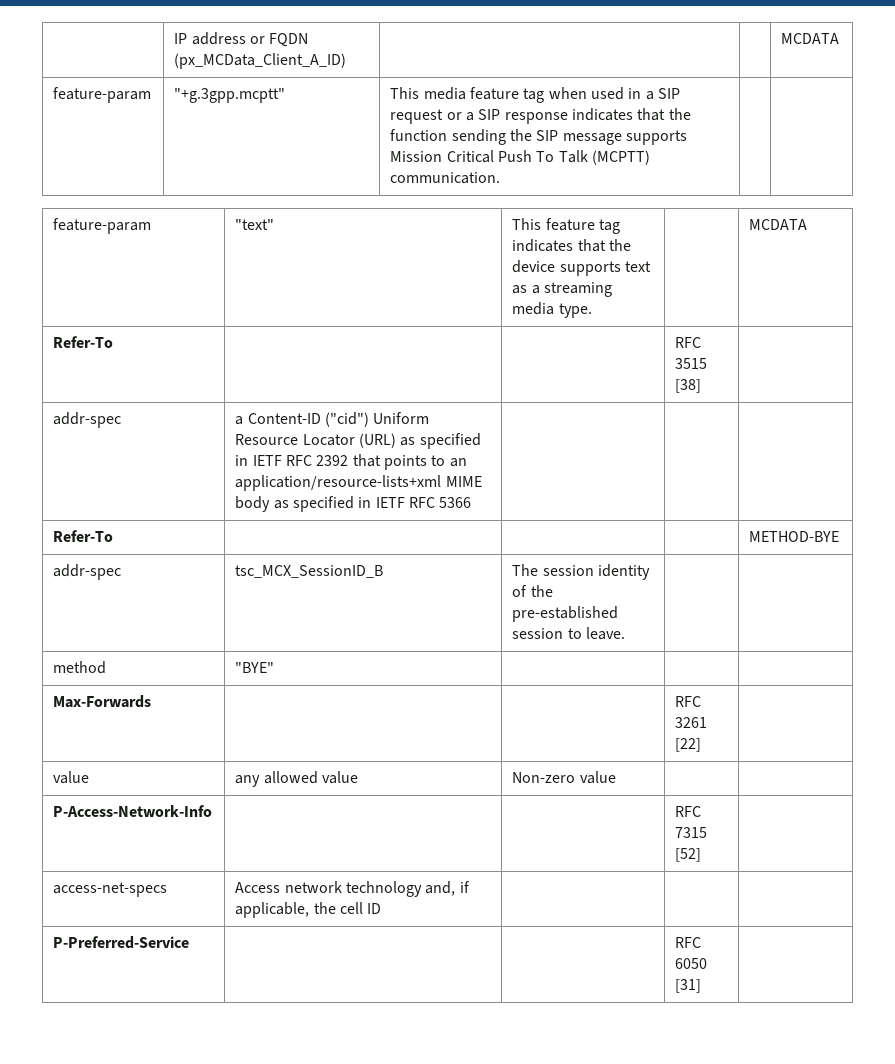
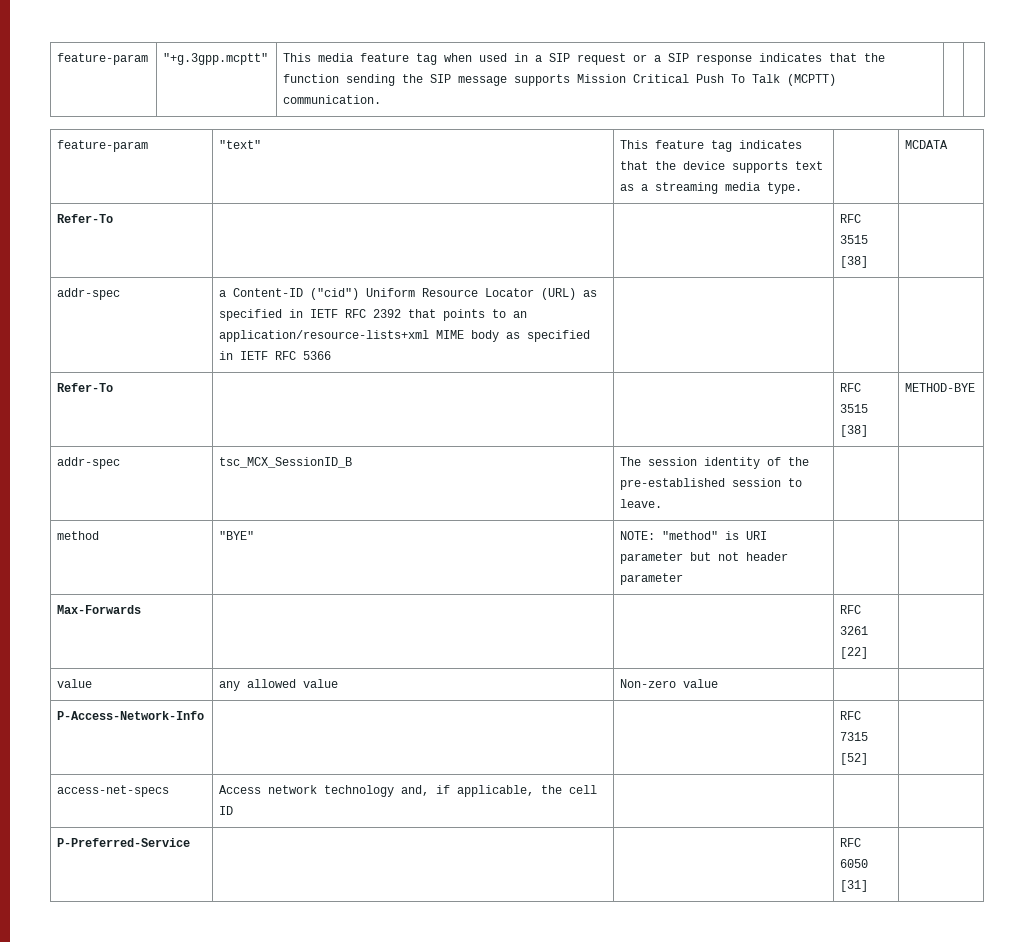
[174,32,309,47] [174,53,347,69] [781,33,840,44] | IP address or FQDN (px_MCData_Client_A_ID) | | | MCDATA // -> (57, 59) none
(114, 536) none -> [840,383,862,392] [840,404,869,413] [840,425,869,437] RFC 3515 [38]
(275, 667) none -> [620,531,768,540] [620,552,789,564] [620,573,684,585] NOTE: "method" is URI parameter but not header parameter

